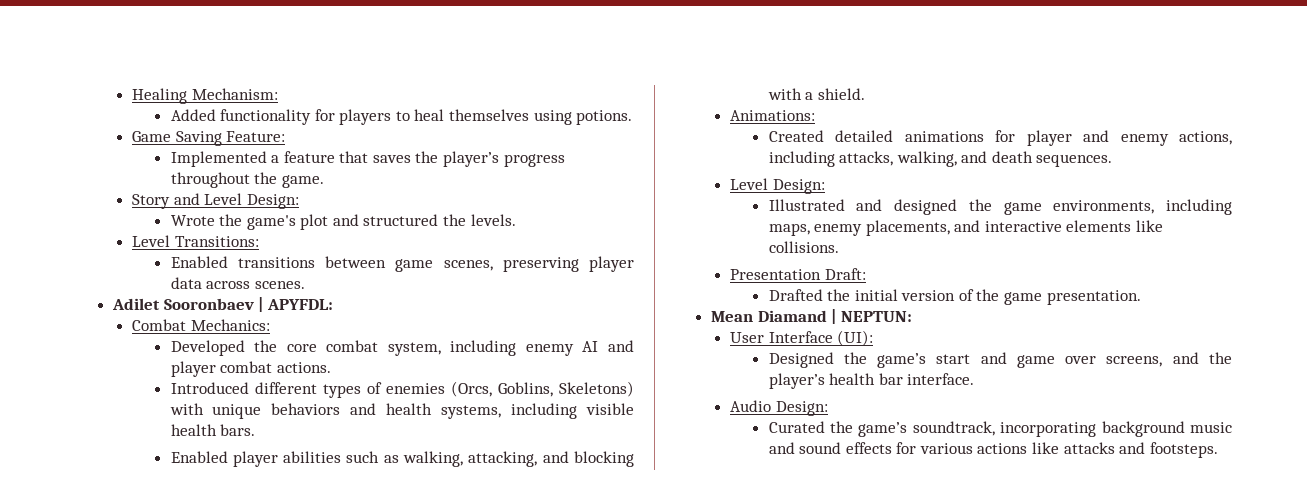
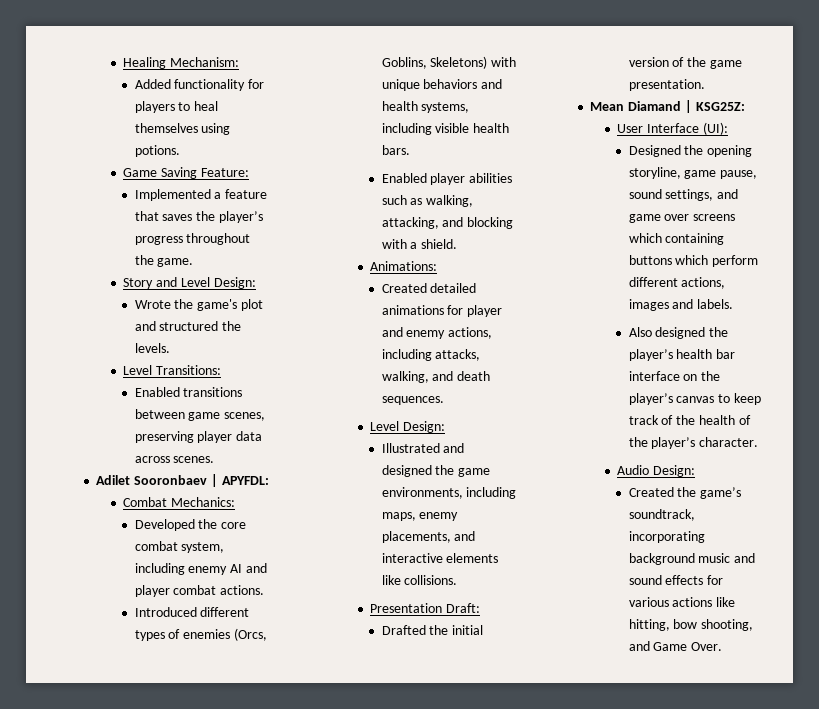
[840,311,912,322] NEPTUN: -> [695,102,745,111] KSG25Z:
[877,352,1232,368] [768,373,975,389] game’s start and game over screens, and the player’s health bar interface. -> [707,145,753,157] [628,167,758,179] [628,189,739,201] [628,214,736,223] [628,233,725,245] [628,255,759,267] [628,277,726,289] [628,299,734,311] [628,327,729,339] [628,349,736,361] [628,371,721,381] [628,393,761,405] [628,415,751,425] [628,437,759,449] opening storyline, game pause, sound settings, and game over screens which containing buttons which perform different actions, images and labels. // Also designed the player’s health bar interface on the player’s canvas to keep track of the health of the player’s character.
[768,421,825,433] Curated -> [628,487,674,497] Created
[1063,442,1218,458] attacks and footsteps. -> [628,619,754,631] [628,641,723,651] hitting, bow shooting, and Game Over.

